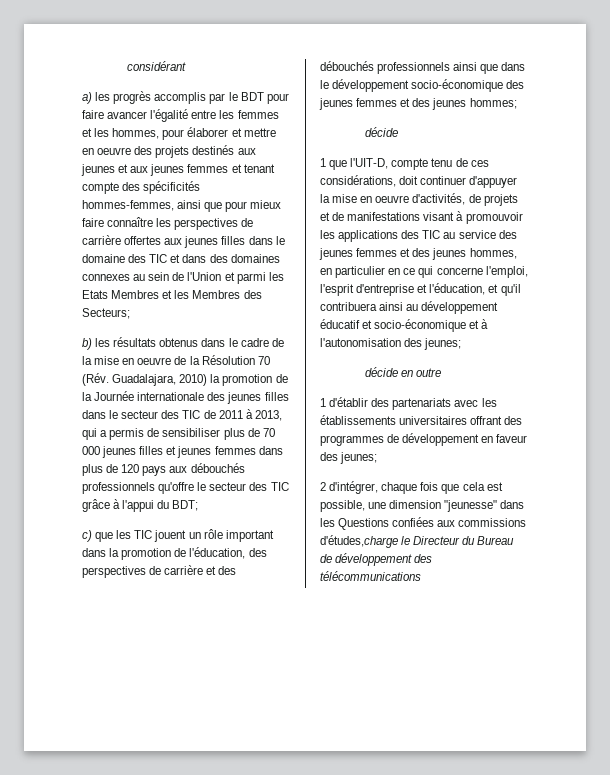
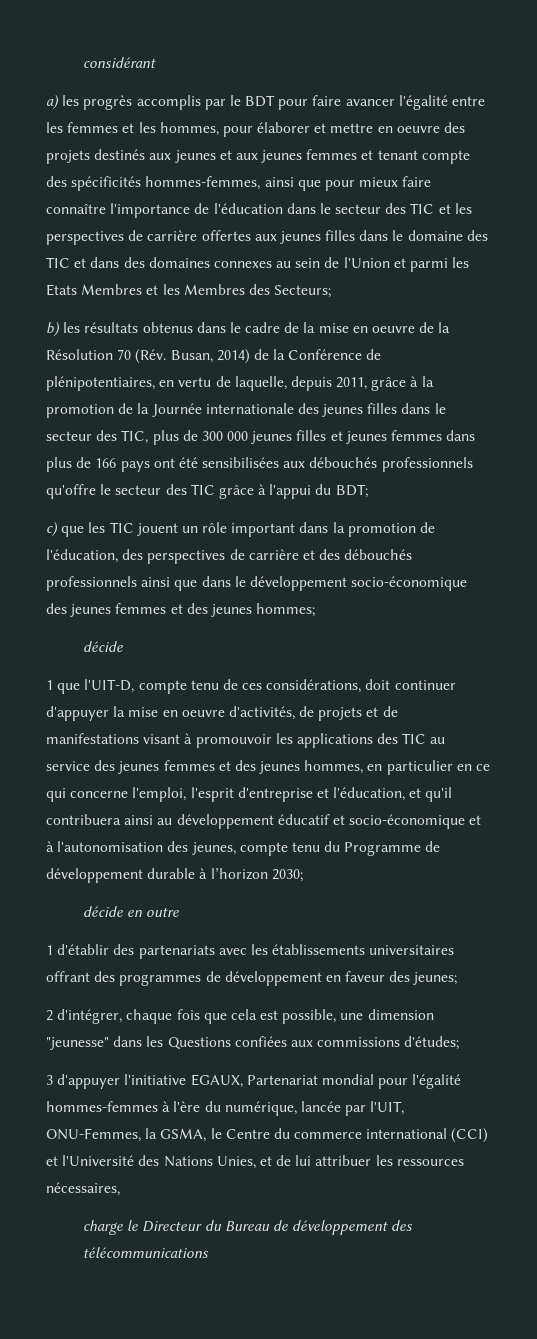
(154, 222) none -> [110,203,451,218] l'importance de l'éducation dans le secteur des TIC et
[112,374,208,386] Guadalajara, 2010) -> [170,349,382,364] [46,376,419,391] Busan, 2014) de la Conférence de plénipotentiaires, en vertu de laquelle, depuis 2011, grâce à
[182,409,282,421] [82,428,275,440] TIC de 2011 à 2013, qui a permis de sensibiliser plus de 70 -> [121,430,223,445] TIC, plus de 300
[121,464,167,476] 120 pays -> [95,457,280,472] 166 pays ont été sensibilisées
[424,338,462,350] jeunes; -> [191,841,441,856] [46,868,303,883] jeunes, compte tenu du Programme de développement durable à l’horizon 2030;
[320,535,398,548] d'études,charge -> [404,1036,460,1050] [46,1074,462,1089] [46,1101,405,1116] [46,1128,489,1143] [46,1155,464,1169] [46,1182,120,1196] [83,1220,124,1235] d'études; // 3 d'appuyer l'initiative EGAUX, Partenariat mondial pour l'égalité hommes-femmes à l'ère du numérique, lancée par l'UIT, ONU-Femmes, la GSMA, le Centre du commerce international (CCI) et l'Université des Nations Unies, et de lui attribuer les ressources nécessaires, // charge

